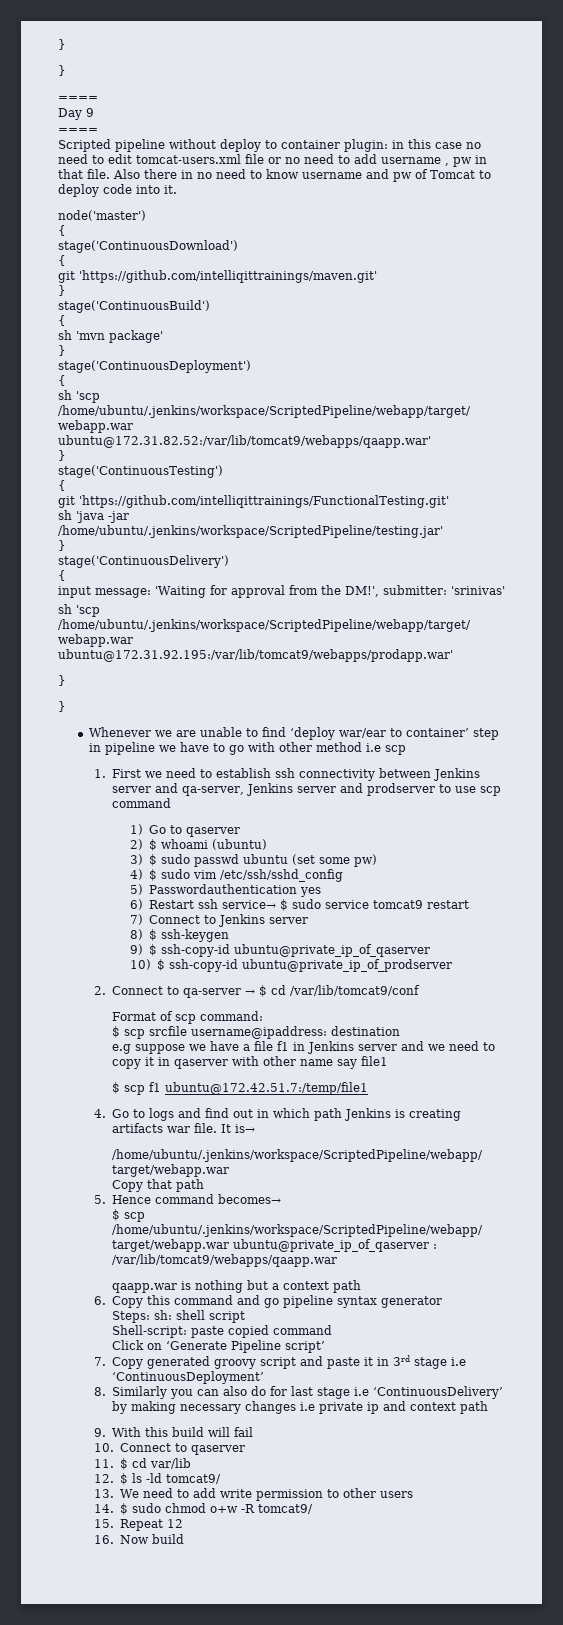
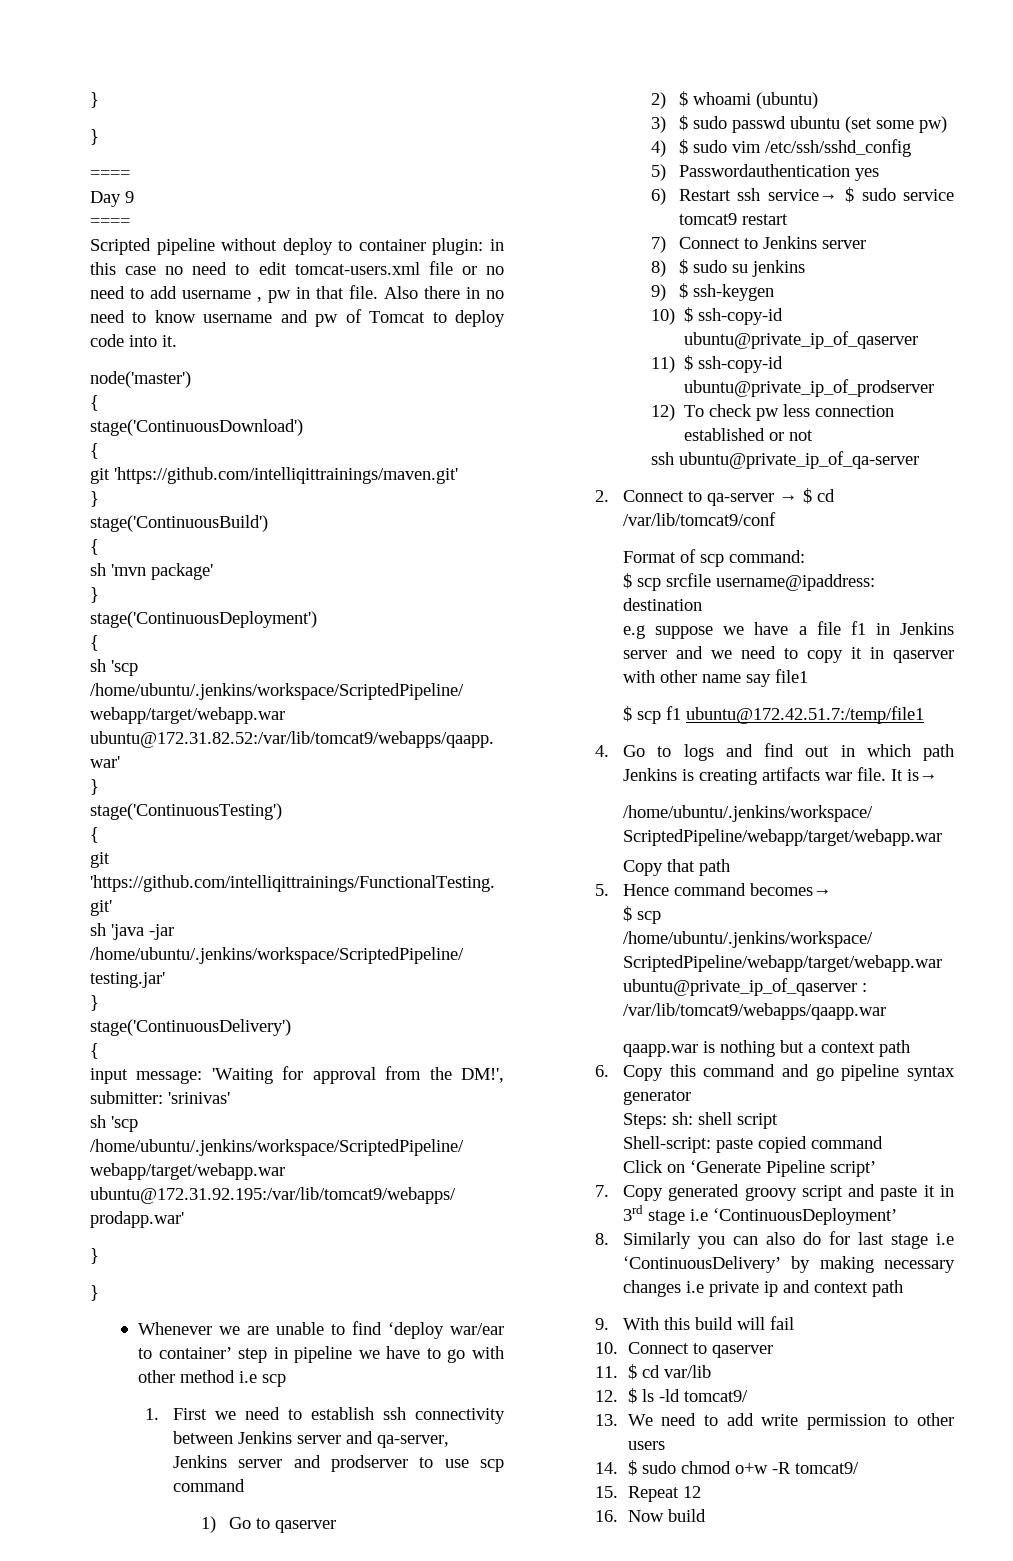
(157, 935) none -> [692,260,805,277] [650,283,688,301] sudo su jenkins // 9) $
[130,944,144,955] 9) -> [650,308,675,325] 10)
[130,959,152,970] 10) -> [650,356,675,373] 11)
(452, 965) none -> [650,404,895,421] [684,428,814,441] [650,451,919,469] // 12) To check pw less connection established or not // ssh ubuntu@private_ip_of_qa-server

